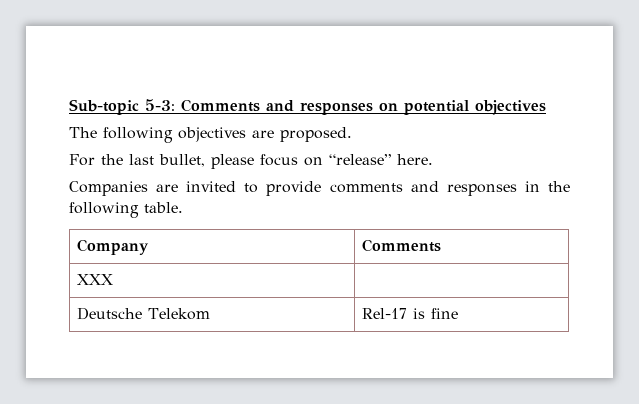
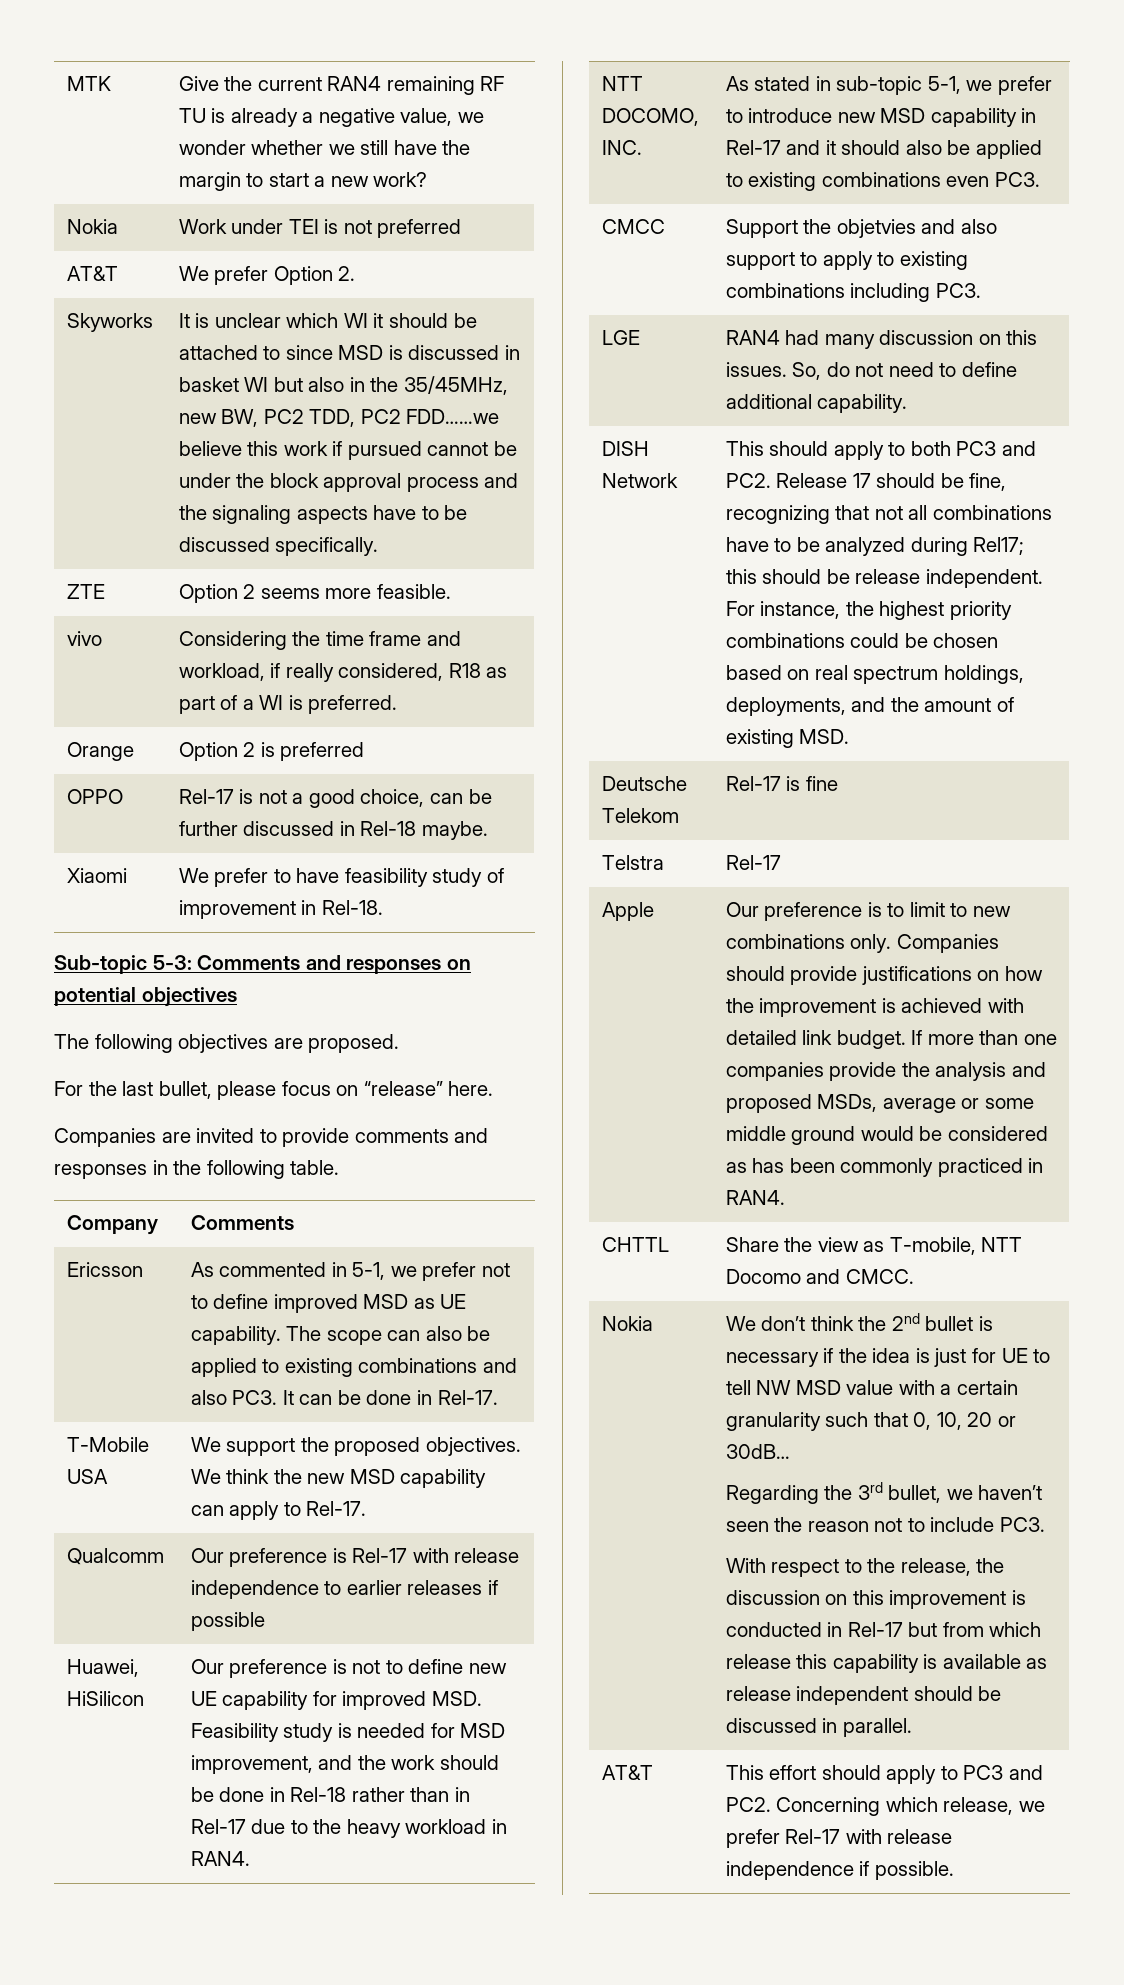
(69, 107) none -> [66,76,111,91] [178,76,505,95] [178,108,484,127] [178,140,471,155] [178,172,428,191] [66,219,118,234] [178,219,462,238] [66,266,118,281] [178,266,356,285] [66,313,153,332] [178,313,477,328] [178,345,520,360] [178,376,508,395] [178,409,500,427] [178,441,517,460] [178,473,519,492] [178,505,468,524] [178,537,379,556] [66,584,105,599] [178,584,451,603] [66,631,102,646] [178,631,461,650] [178,663,508,682] [178,695,398,714] [66,742,134,761] [178,742,365,761] [66,789,123,804] [178,789,492,808] [178,821,488,840] [66,868,127,883] [178,868,504,887] [178,900,383,919] MTK | Give the current RAN4 remaining RF TU is already a negative value, we wonder whether we still have the margin to start a new work? // Nokia | Work under TEI is not preferred // AT&T | We prefer Option 2. // Skyworks | It is unclear which WI it should be attached to since MSD is discussed in basket WI but also in the 35/45MHz, new BW, PC2 TDD, PC2 FDD……we believe this work if pursued cannot be under the block approval process and the signaling aspects have to be discussed specifically. // ZTE | Option 2 seems more feasible. // vivo | Considering the time frame and workload, if really considered, R18 as part of a WI is preferred. // Orange | Option 2 is preferred // OPPO | Rel-17 is not a good choice, can be further discussed in Rel-18 maybe. // Xiaomi | We prefer to have feasibility study of improvement in Rel-18. //
[77,274,114,285] XXX | -> [66,1262,143,1277] [190,1262,510,1281] [190,1294,467,1313] [190,1326,491,1345] [190,1358,517,1377] [190,1390,498,1405] [66,1437,149,1452] [66,1469,108,1484] [190,1437,521,1456] [190,1469,487,1488] [190,1501,367,1520] [66,1548,164,1565] [190,1548,520,1567] [190,1580,498,1599] [190,1612,265,1631] [66,1659,139,1677] [66,1691,144,1706] [190,1659,507,1678] [190,1691,482,1710] [190,1723,506,1742] [190,1755,499,1774] [190,1787,470,1802] [190,1819,507,1838] [190,1851,250,1866] [601,76,643,91] [601,108,699,126] [601,140,642,155] [725,76,1052,95] [725,108,1037,127] [725,140,1042,159] [725,172,1040,191] [601,219,665,234] [725,219,997,238] [725,251,968,270] [725,283,981,302] [601,330,640,345] [725,330,1038,349] [725,362,1017,380] [725,394,908,413] [601,441,649,456] [601,473,678,488] [725,441,1036,460] [725,473,1007,491] [725,505,1052,524] [725,537,1025,556] [725,569,1043,588] [725,601,1012,620] [725,633,999,648] [725,665,1024,684] [725,697,1014,716] [725,729,850,748] Ericsson | As commented in 5-1, we prefer not to define improved MSD as UE capability. The scope can also be applied to existing combinations and also PC3. It can be done in Rel-17. // T-Mobile USA | We support the proposed objectives. We think the new MSD capability can apply to Rel-17. // Qualcomm | Our preference is Rel-17 with release independence to earlier releases if possible // Huawei, HiSilicon | Our preference is not to define new UE capability for improved MSD. Feasibility study is needed for MSD improvement, and the work should be done in Rel-18 rather than in Rel-17 due to the heavy workload in RAN4. // NTT DOCOMO, INC. | As stated in sub-topic 5-1, we prefer to introduce new MSD capability in Rel-17 and it should also be applied to existing combinations even PC3. // CMCC | Support the objetvies and also support to apply to existing combinations including PC3. // LGE | RAN4 had many discussion on this issues. So, do not need to define additional capability. // DISH Network | This should apply to both PC3 and PC2. Release 17 should be fine, recognizing that not all combinations have to be analyzed during Rel17; this should be release independent. For instance, the highest priority combinations could be chosen based on real spectrum holdings, deployments, and the amount of existing MSD.
(459, 313) none -> [601,855,664,870] [725,855,781,870] [601,902,654,921] [725,902,1011,921] [725,934,999,953] [725,966,1043,985] [725,998,1024,1017] [725,1030,1057,1049] [725,1062,1046,1081] [725,1094,1034,1113] [725,1126,1048,1145] [725,1158,1044,1177] [725,1190,785,1205] [601,1237,669,1252] [725,1237,1023,1255] [725,1269,914,1284] [601,1316,653,1331] [725,1313,993,1331] [725,1348,1051,1367] [725,1380,1018,1395] [725,1412,1016,1431] [725,1444,790,1459] [725,1482,1043,1504] [725,1517,1045,1532] [725,1558,1005,1577] [725,1590,1026,1609] [725,1622,1042,1637] [725,1654,1048,1673] [725,1686,1002,1705] [725,1718,912,1737] [601,1765,653,1780] [725,1765,1043,1784] [725,1797,1045,1816] [725,1829,953,1848] [725,1861,954,1880] // Telstra | Rel-17 // Apple | Our preference is to limit to new combinations only. Companies should provide justifications on how the improvement is achieved with detailed link budget. If more than one companies provide the analysis and proposed MSDs, average or some middle ground would be considered as has been commonly practiced in RAN4. // CHTTL | Share the view as T-mobile, NTT Docomo and CMCC. // Nokia | We don’t think the 2nd bullet is necessary if the idea is just for UE to tell NW MSD value with a certain granularity such that 0, 10, 20 or 30dB… // Regarding the 3rd bullet, we haven’t seen the reason not to include PC3. // With respect to the release, the discussion on this improvement is conducted in Rel-17 but from which release this capability is available as release independent should be discussed in parallel. // AT&T | This effort should apply to PC3 and PC2. Concerning which release, we prefer Rel-17 with release independence if possible.

